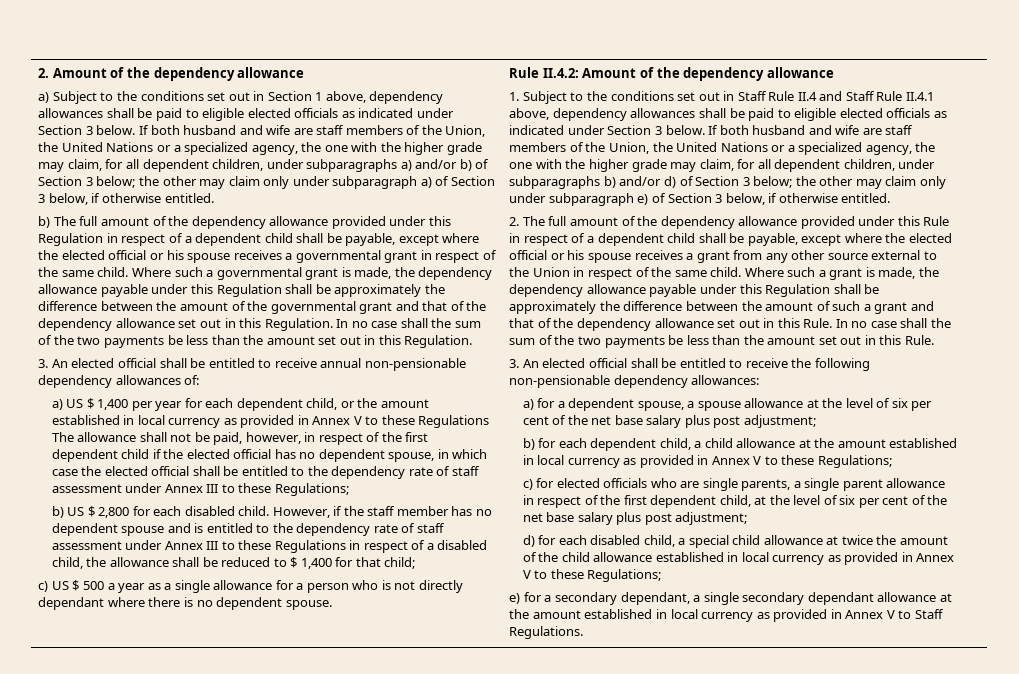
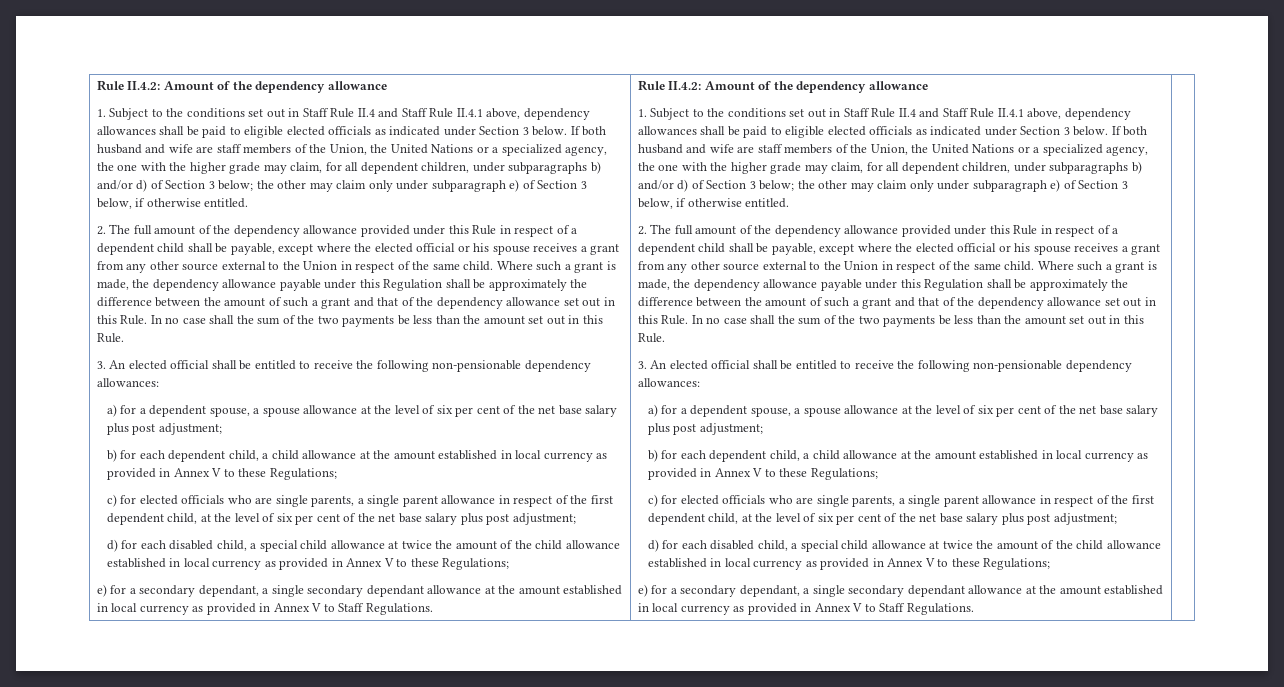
[38,67,305,81] [38,91,323,104] 2. Amount of the dependency allowance // a) Subject to the conditions set out in Section 1 -> [96,80,387,93] [96,108,483,120] Rule II.4.2: Amount of the dependency allowance // 1. Subject to the conditions set out in Staff Rule II.4 and Staff Rule II.4.1
[400,159,472,171] a) and/or b) -> [590,161,601,174] [96,179,148,192] b) and/or d)
[420,176,495,188] [38,193,214,205] [38,216,51,228] a) of Section 3 below, if otherwise entitled. // b) -> [509,179,587,192] [96,198,249,209] [96,226,106,235] e) of Section 3 below, if otherwise entitled. // 2.
[38,233,104,246] Regulation -> [472,225,497,235] Rule
[295,250,497,263] [38,267,302,280] governmental grant in respect of the same child. Where such a governmental -> [590,244,620,255] [96,261,571,273] grant from any other source external to the Union in respect of the same child. Where such a
[247,301,356,314] the governmental -> [283,297,318,307] such a
[264,318,333,331] Regulation. -> [120,315,148,325] Rule.
[404,335,473,348] [38,358,466,371] [38,375,200,388] [51,398,355,411] Regulation. // 3. An elected official shall be entitled to receive annual non-pensionable dependency allowances of: // a) US $ 1,400 per year for each dependent child, or -> [96,333,124,343] [96,360,591,372] [96,378,159,387] [106,404,618,417] [106,423,222,435] [106,449,370,462] Rule. // 3. An elected official shall be entitled to receive the following non-pensionable dependency allowances: // a) for a dependent spouse, a spouse allowance at the level of six per cent of the net base salary plus post adjustment; // b) for each dependent child, a child allowance at
[418,415,490,428] [51,432,429,445] [51,449,488,462] [51,466,480,479] [51,483,349,496] [51,506,492,518] [51,523,445,536] [51,540,488,553] [51,557,416,569] [38,580,463,593] [38,597,332,610] Regulations The allowance shall not be paid, however, in respect of the first dependent child if the elected official has no dependent spouse, in which case the elected official shall be entitled to the dependency rate of staff assessment under Annex III to these Regulations; // b) US $ 2,800 for each disabled child. However, if the staff member has no dependent spouse and is entitled to the dependency rate of staff assessment under Annex III to these Regulations in respect of a disabled child, the allowance shall be reduced to $ 1,400 for that child; // c) US $ 500 a year as a single allowance for a person who is not directly dependant where there is no dependent spouse. -> [269,468,337,480] [106,494,613,507] [106,513,576,525] [106,539,620,552] [106,558,510,570] [96,584,623,597] [96,603,433,615] Regulations; // c) for elected officials who are single parents, a single parent allowance in respect of the first dependent child, at the level of six per cent of the net base salary plus post adjustment; // d) for each disabled child, a special child allowance at twice the amount of the child allowance established in local currency as provided in Annex V to these Regulations; // e) for a secondary dependant, a single secondary dependant allowance at the amount established in local currency as provided in Annex V to Staff Regulations.

